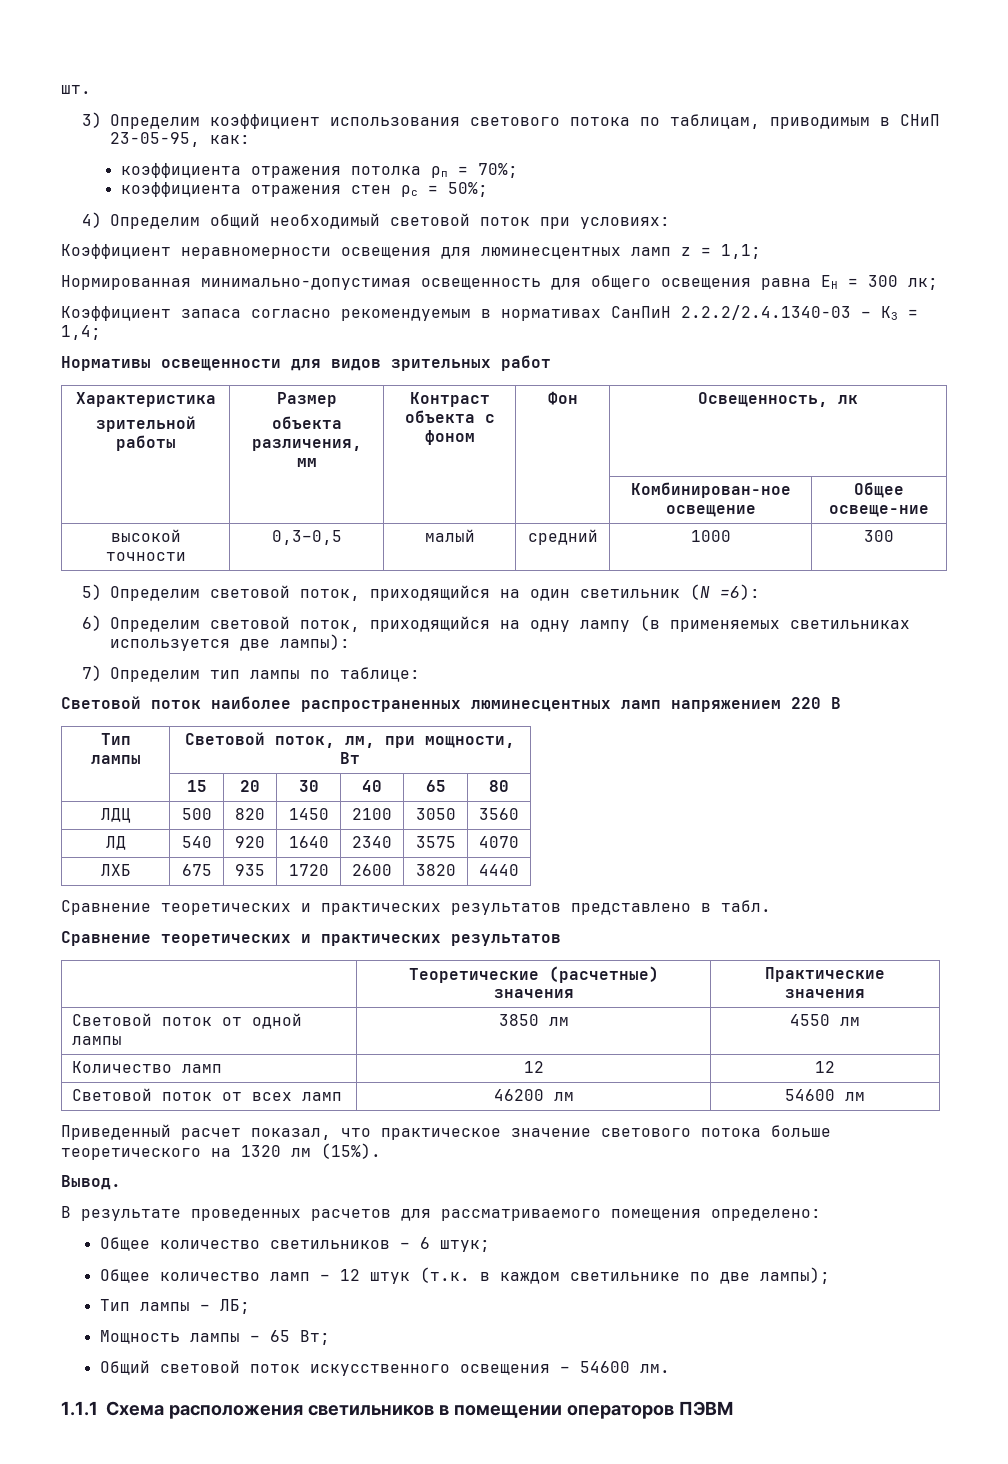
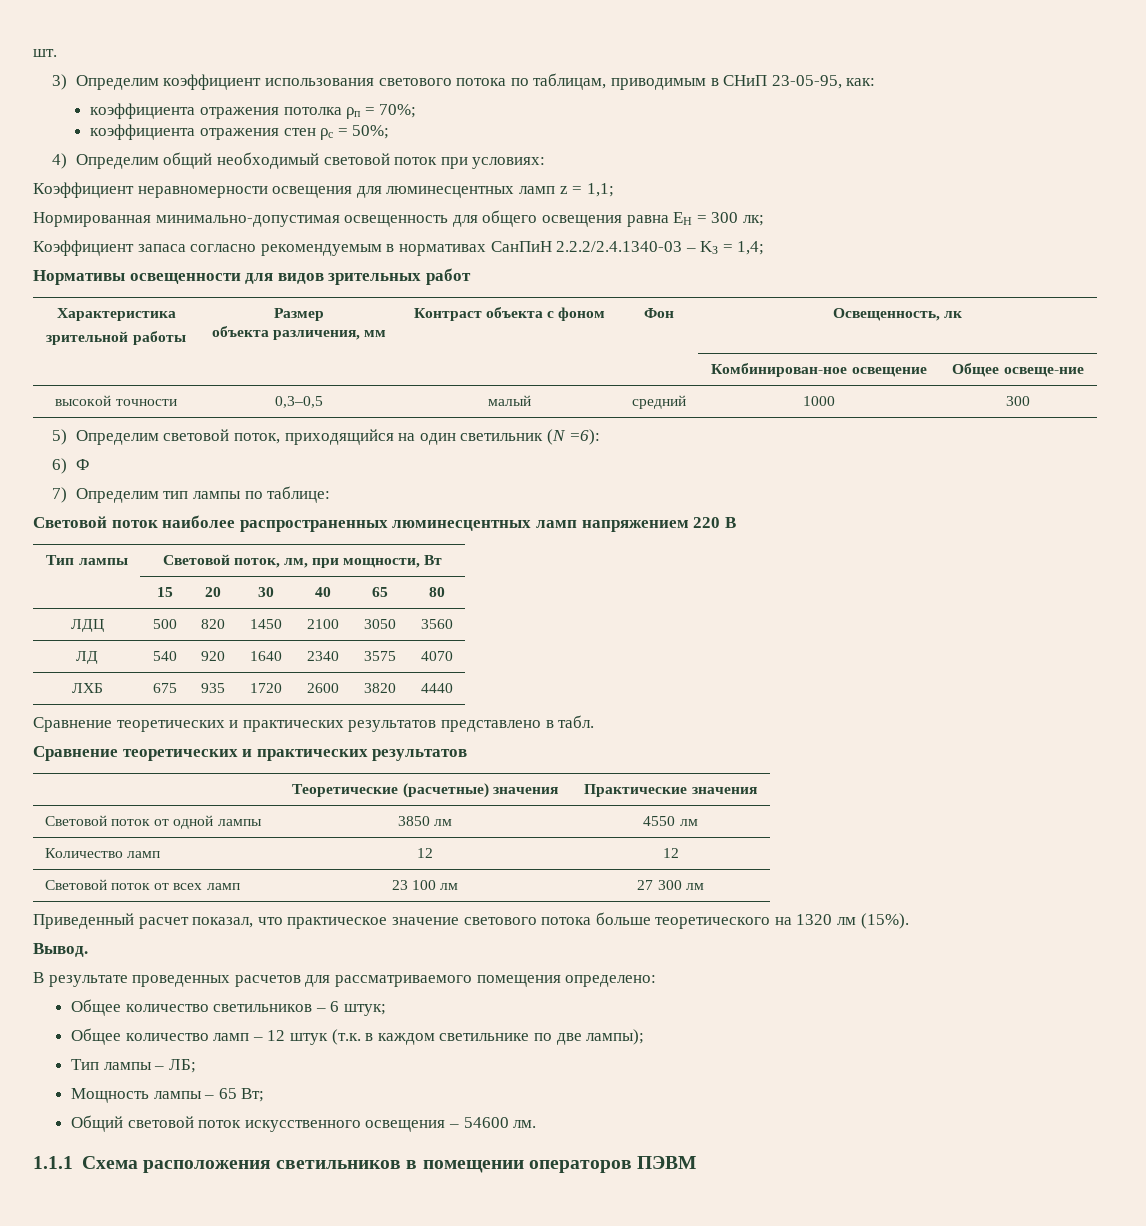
[110,615,911,632] [110,634,351,651] Определим световой поток, приходящийся на одну лампу (в применяемых светильниках используется две лампы): -> [75,459,89,470] Ф
[493,1089,574,1101] [785,1089,835,1101] 46200 лм | 54600 -> [391,880,459,890] [637,880,682,890] 23 100 лм | 27 300

